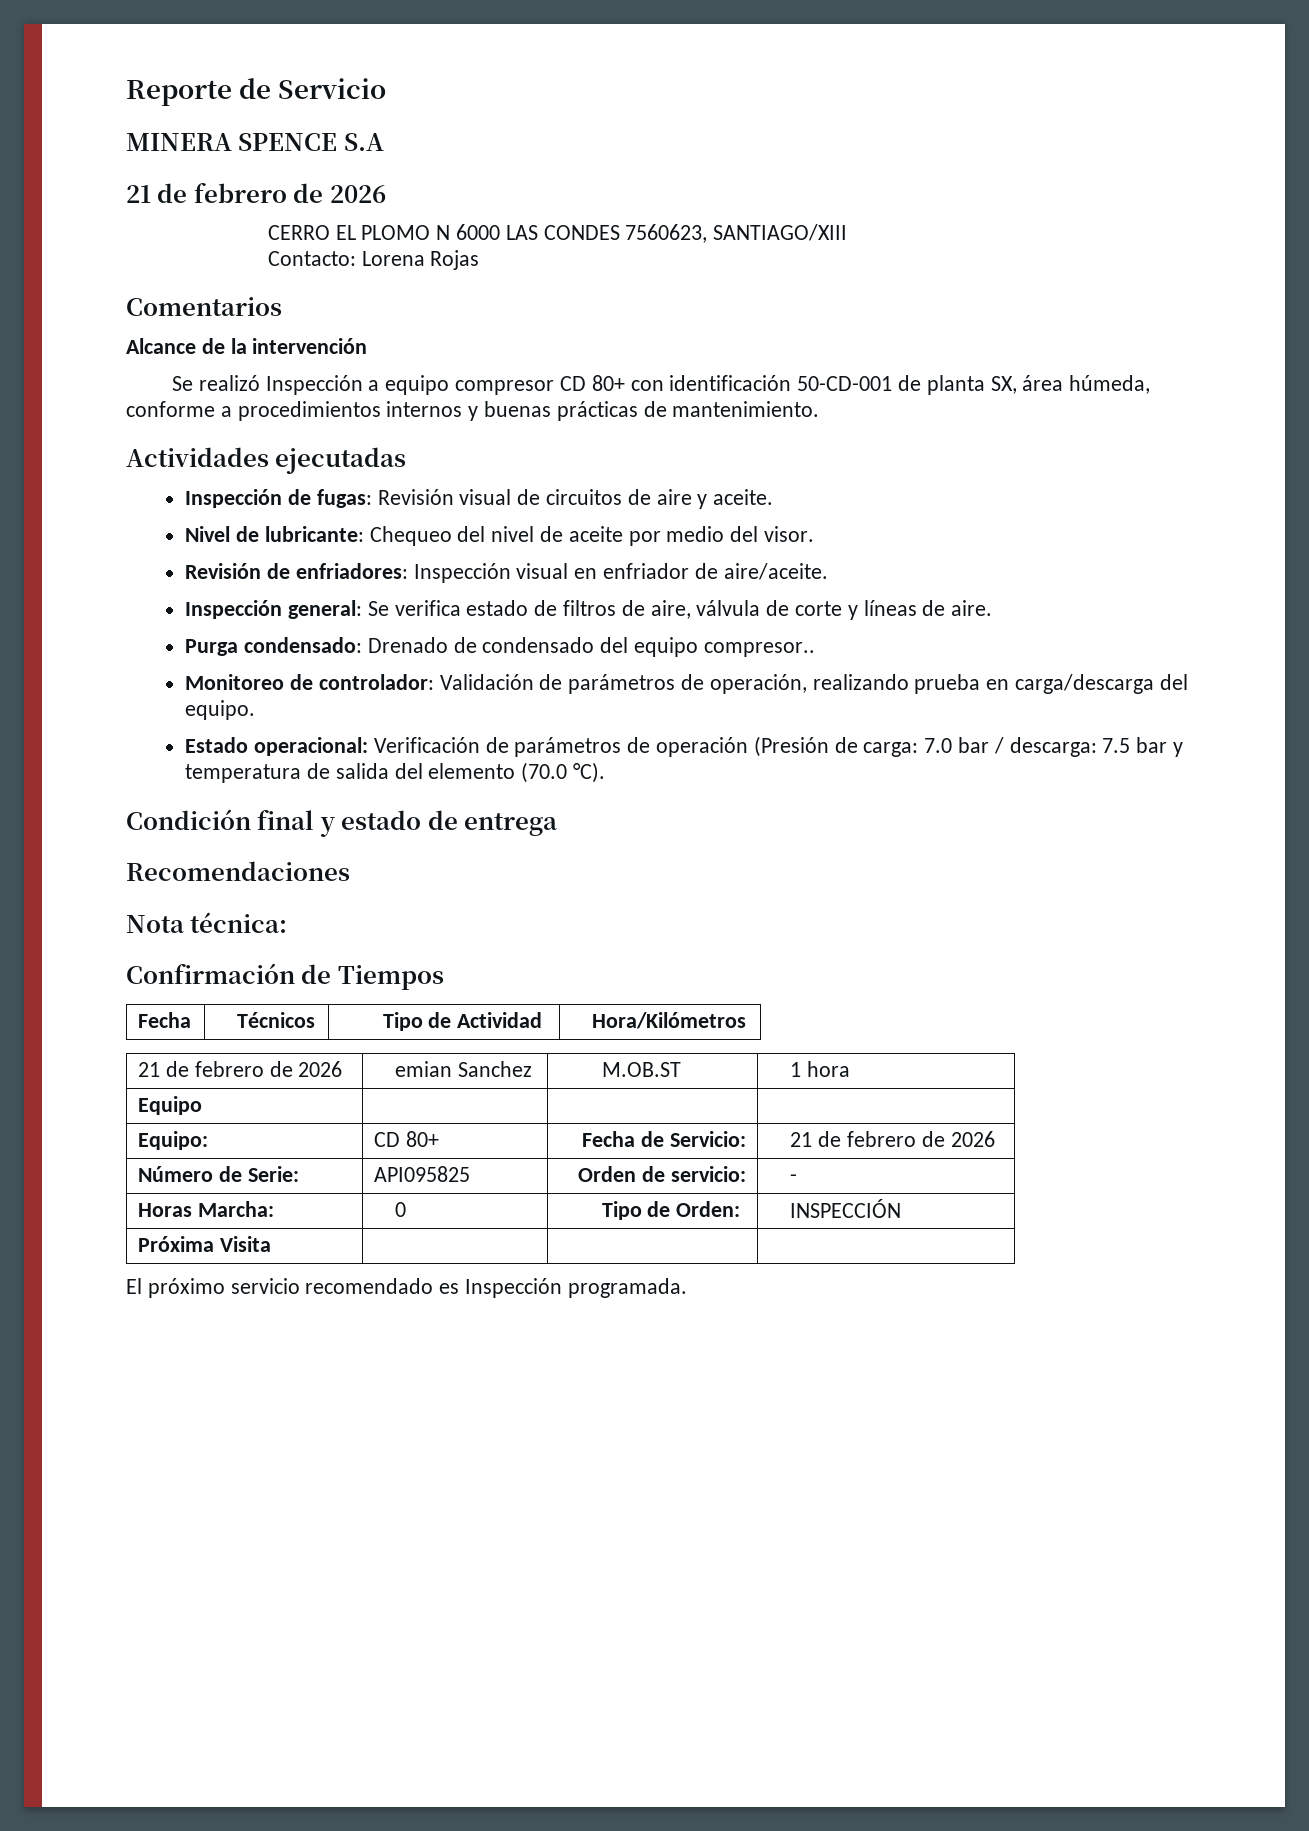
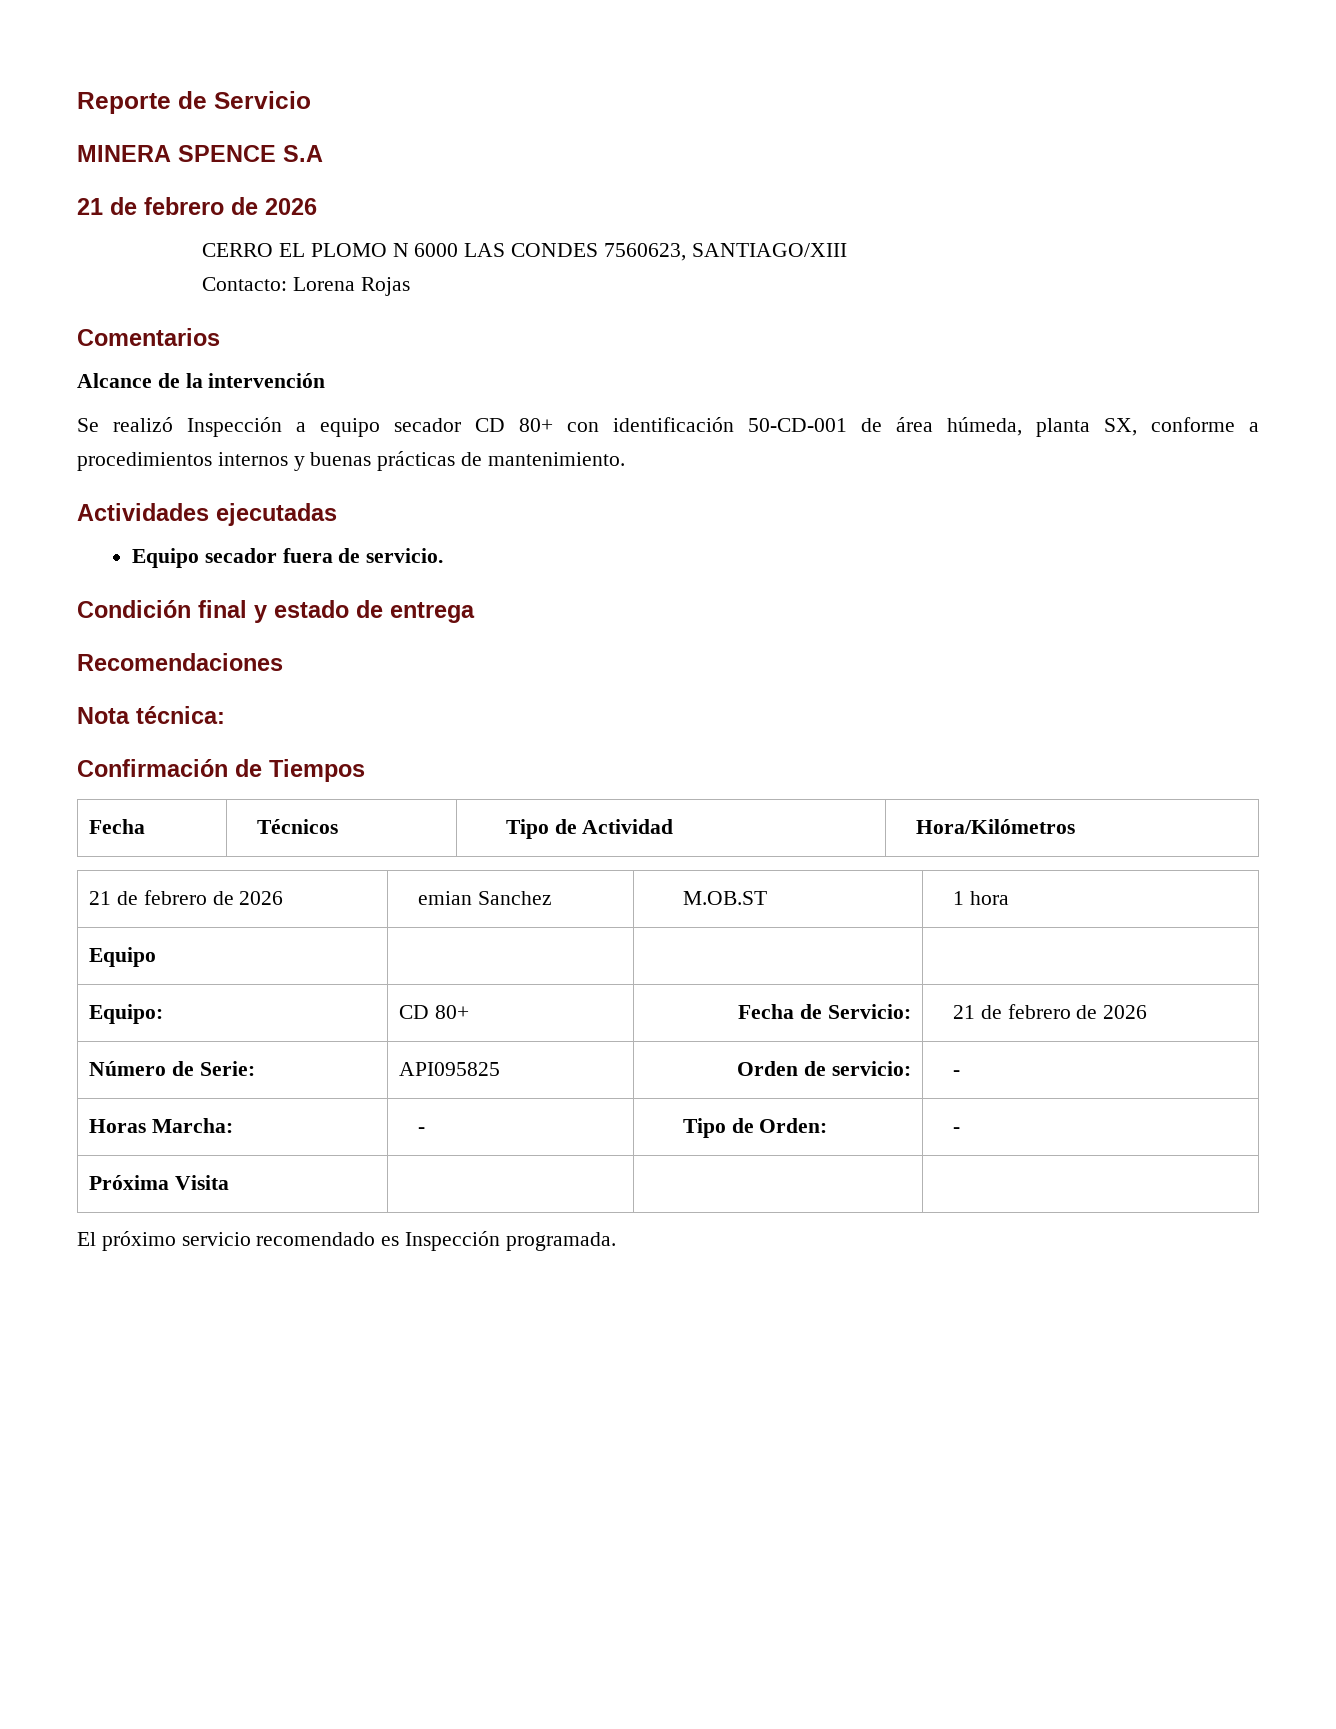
[455,380,555,395] compresor -> [394,418,461,432] secador
[926,375,1151,395] planta SX, área húmeda, -> [896,417,1137,437] área húmeda, planta SX,
[185,489,774,509] [185,526,814,546] [185,563,828,583] [185,600,993,620] [185,637,815,657] [185,674,1188,694] [185,700,256,720] [185,736,1183,757] [185,762,605,783] Inspección de fugas: Revisión visual de circuitos de aire y aceite. // Nivel de lubricante: Chequeo del nivel de aceite por medio del visor. // Revisión de enfriadores: Inspección visual en enfriador de aire/aceite. // Inspección general: Se verifica estado de filtros de aire, válvula de corte y líneas de aire. // Purga condensado: Drenado de condensado del equipo compresor.. // Monitoreo de controlador: Validación de parámetros de operación, realizando prueba en carga/descarga del equipo. // Estado operacional: Verificación de parámetros de operación (Presión de carga: 7.0 bar / descarga: 7.5 bar y temperatura de salida del elemento (70.0 °C). -> [131,548,444,568] Equipo secador fuera de servicio.
[395,1202,407,1217] 0 -> [418,1127,426,1133] -
[790,1199,902,1218] INSPECCIÓN -> [953,1127,961,1133] -

